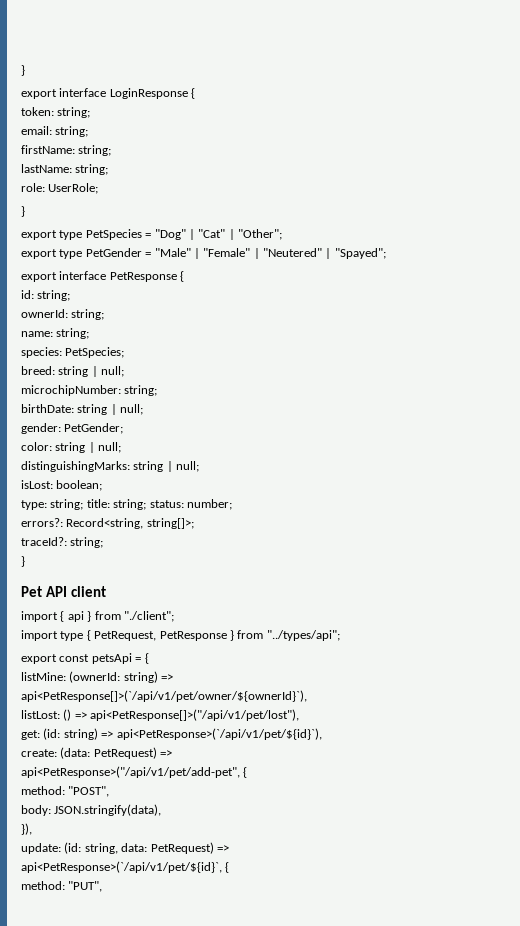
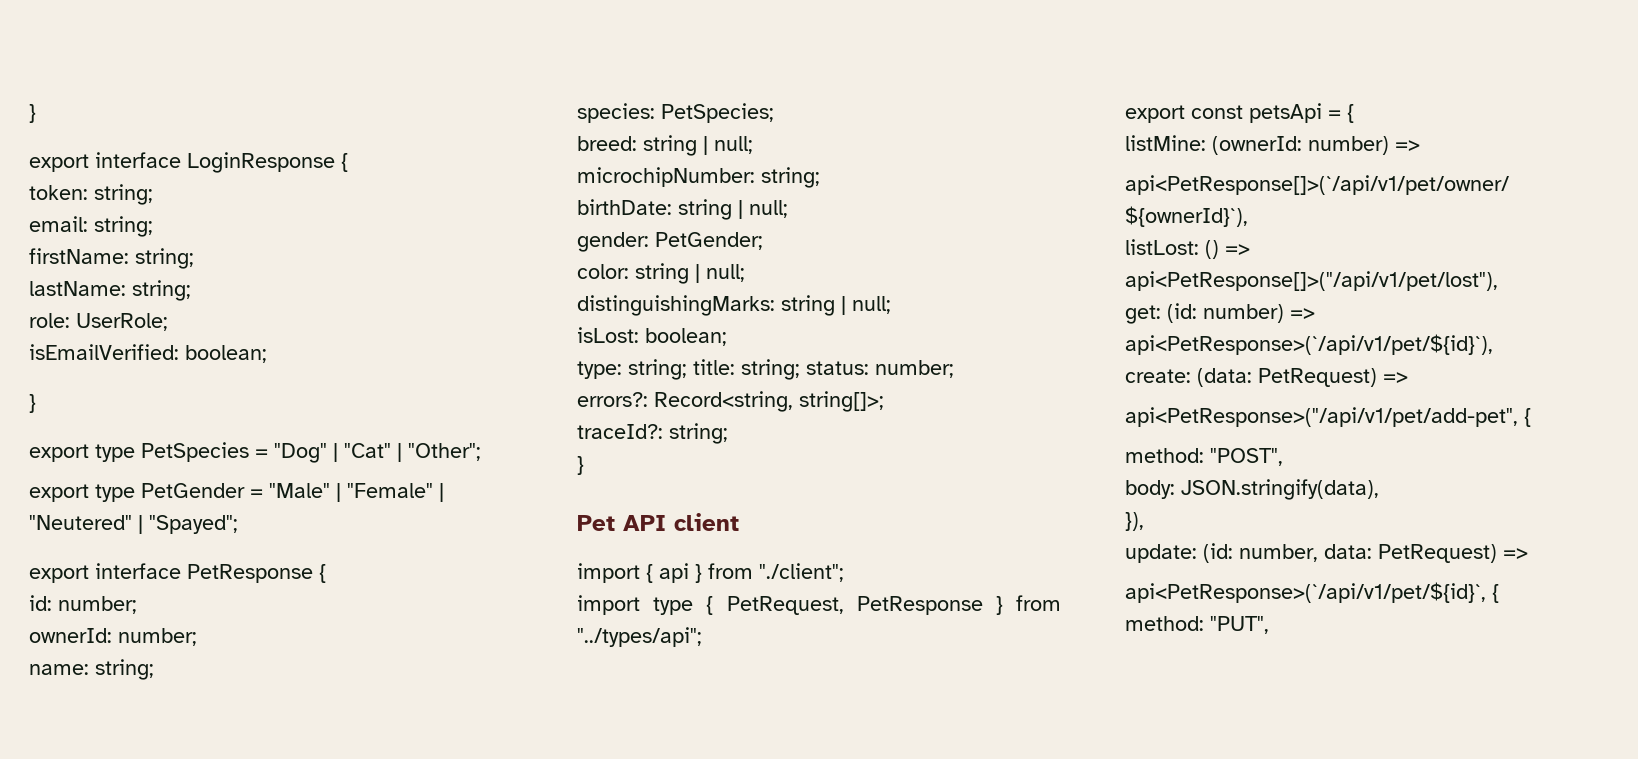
(99, 188) none -> [29,344,267,363] // isEmailVerified: boolean;
[37,290,71,301] string; -> [58,596,137,614] number;
[71,309,105,320] string; -> [118,628,197,646] number;
[123,671,158,683] string) -> [1308,136,1389,155] number)
[63,728,98,740] string) -> [1203,304,1284,323] number)
[84,843,118,854] string, -> [1239,544,1318,562] number,

